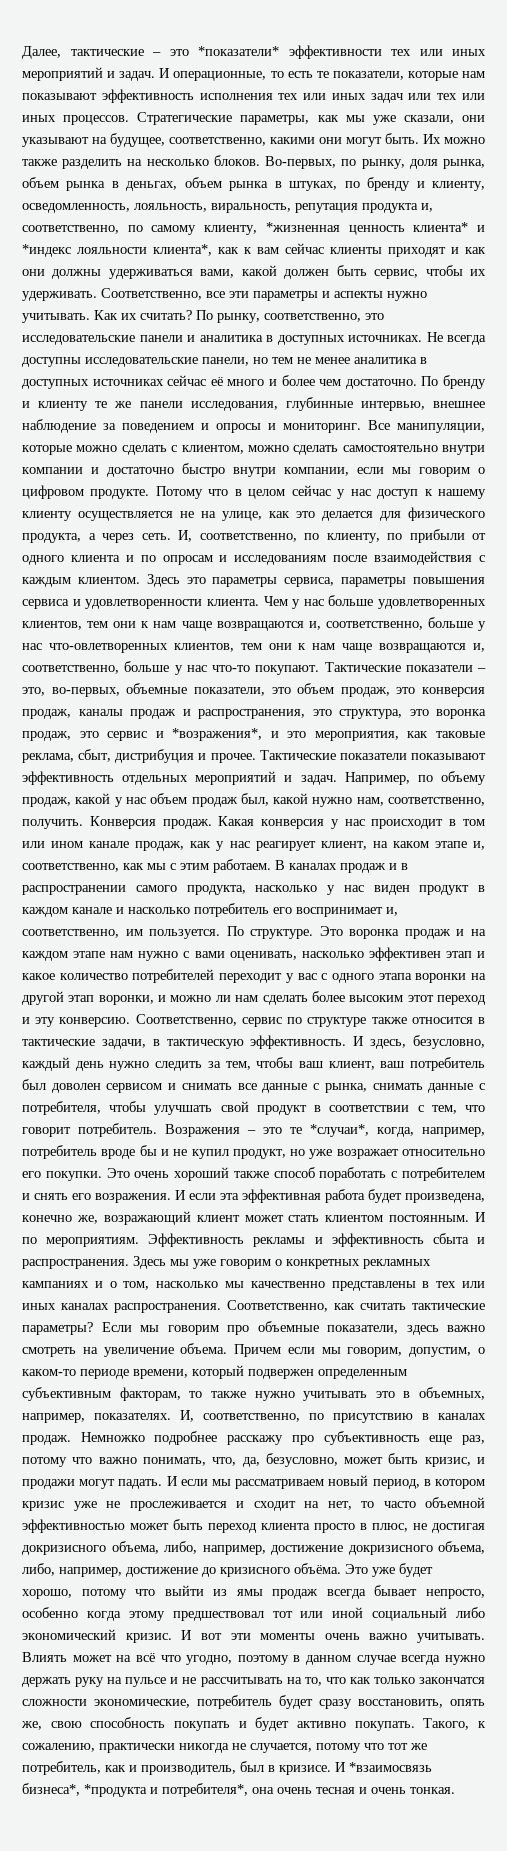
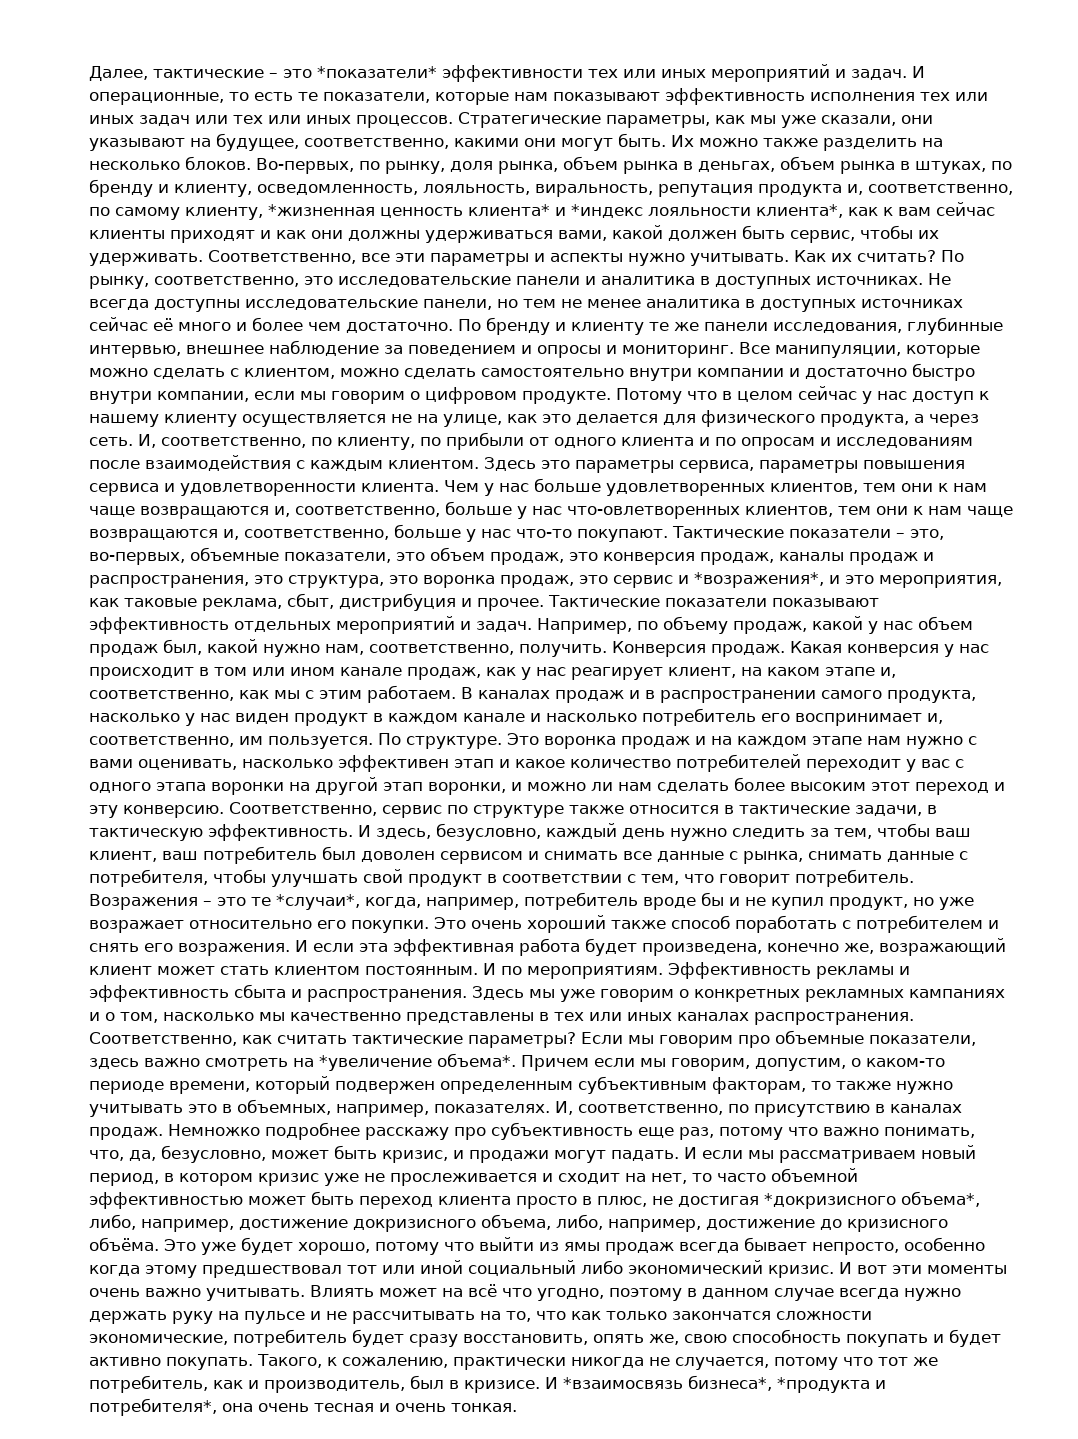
[103,1343,228,1357] увеличение объема. -> [319,1053,516,1071] *увеличение объема*.
[22,1541,159,1555] докризисного объема, -> [764,1191,980,1209] *докризисного объема*,

